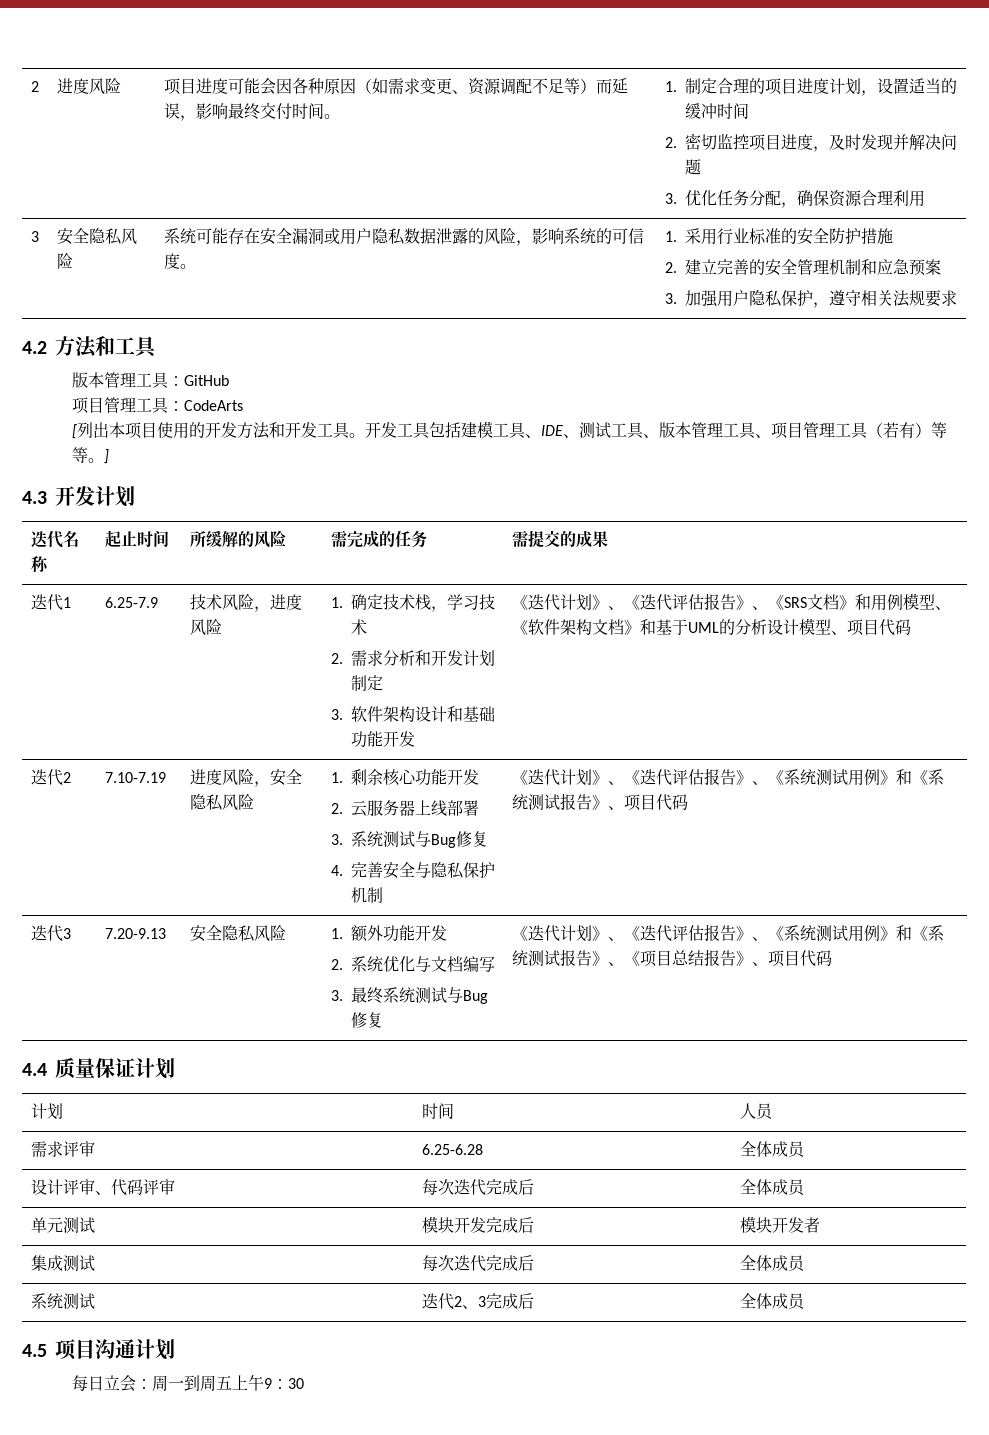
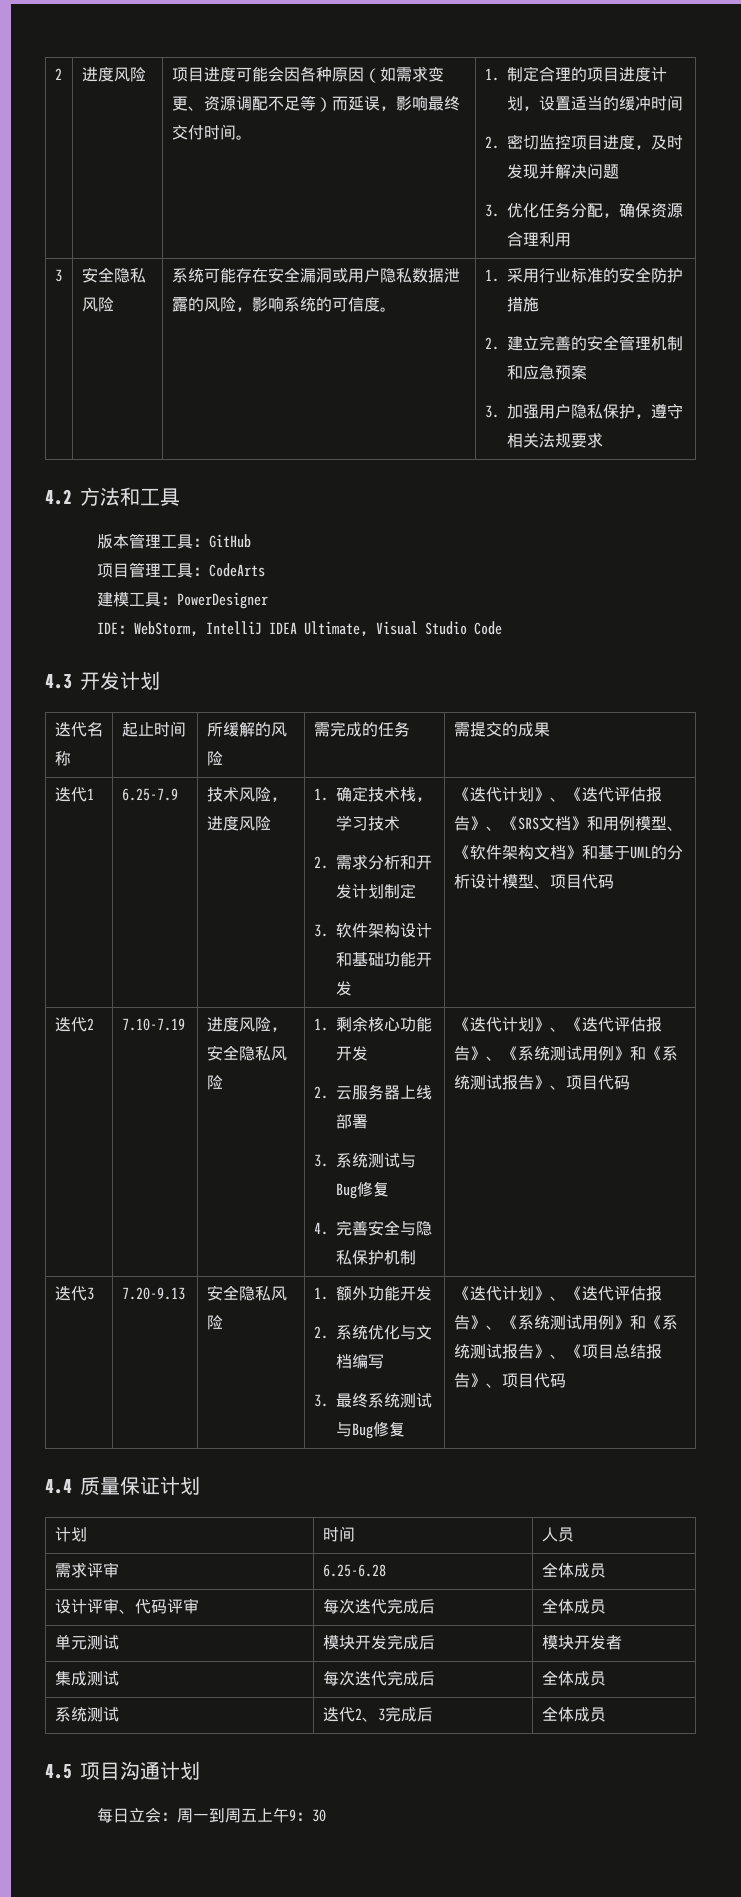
[71,421,947,439] [71,447,109,464] [列出本项目使用的开发方法和开发工具。开发工具包括建模工具、IDE、测试工具、版本管理工具、项目管理工具（若有）等等。] -> [96,592,268,609] [96,621,502,636] 建模工具：PowerDesigner // IDE：WebStorm，IntelliJ IDEA Ultimate，Visual Studio Code

